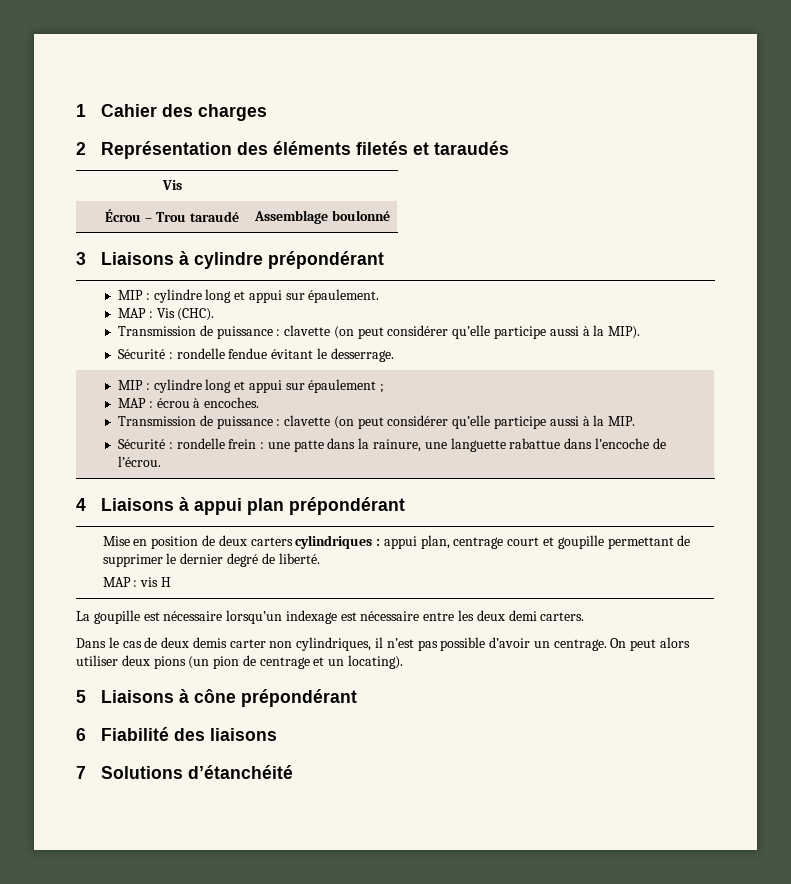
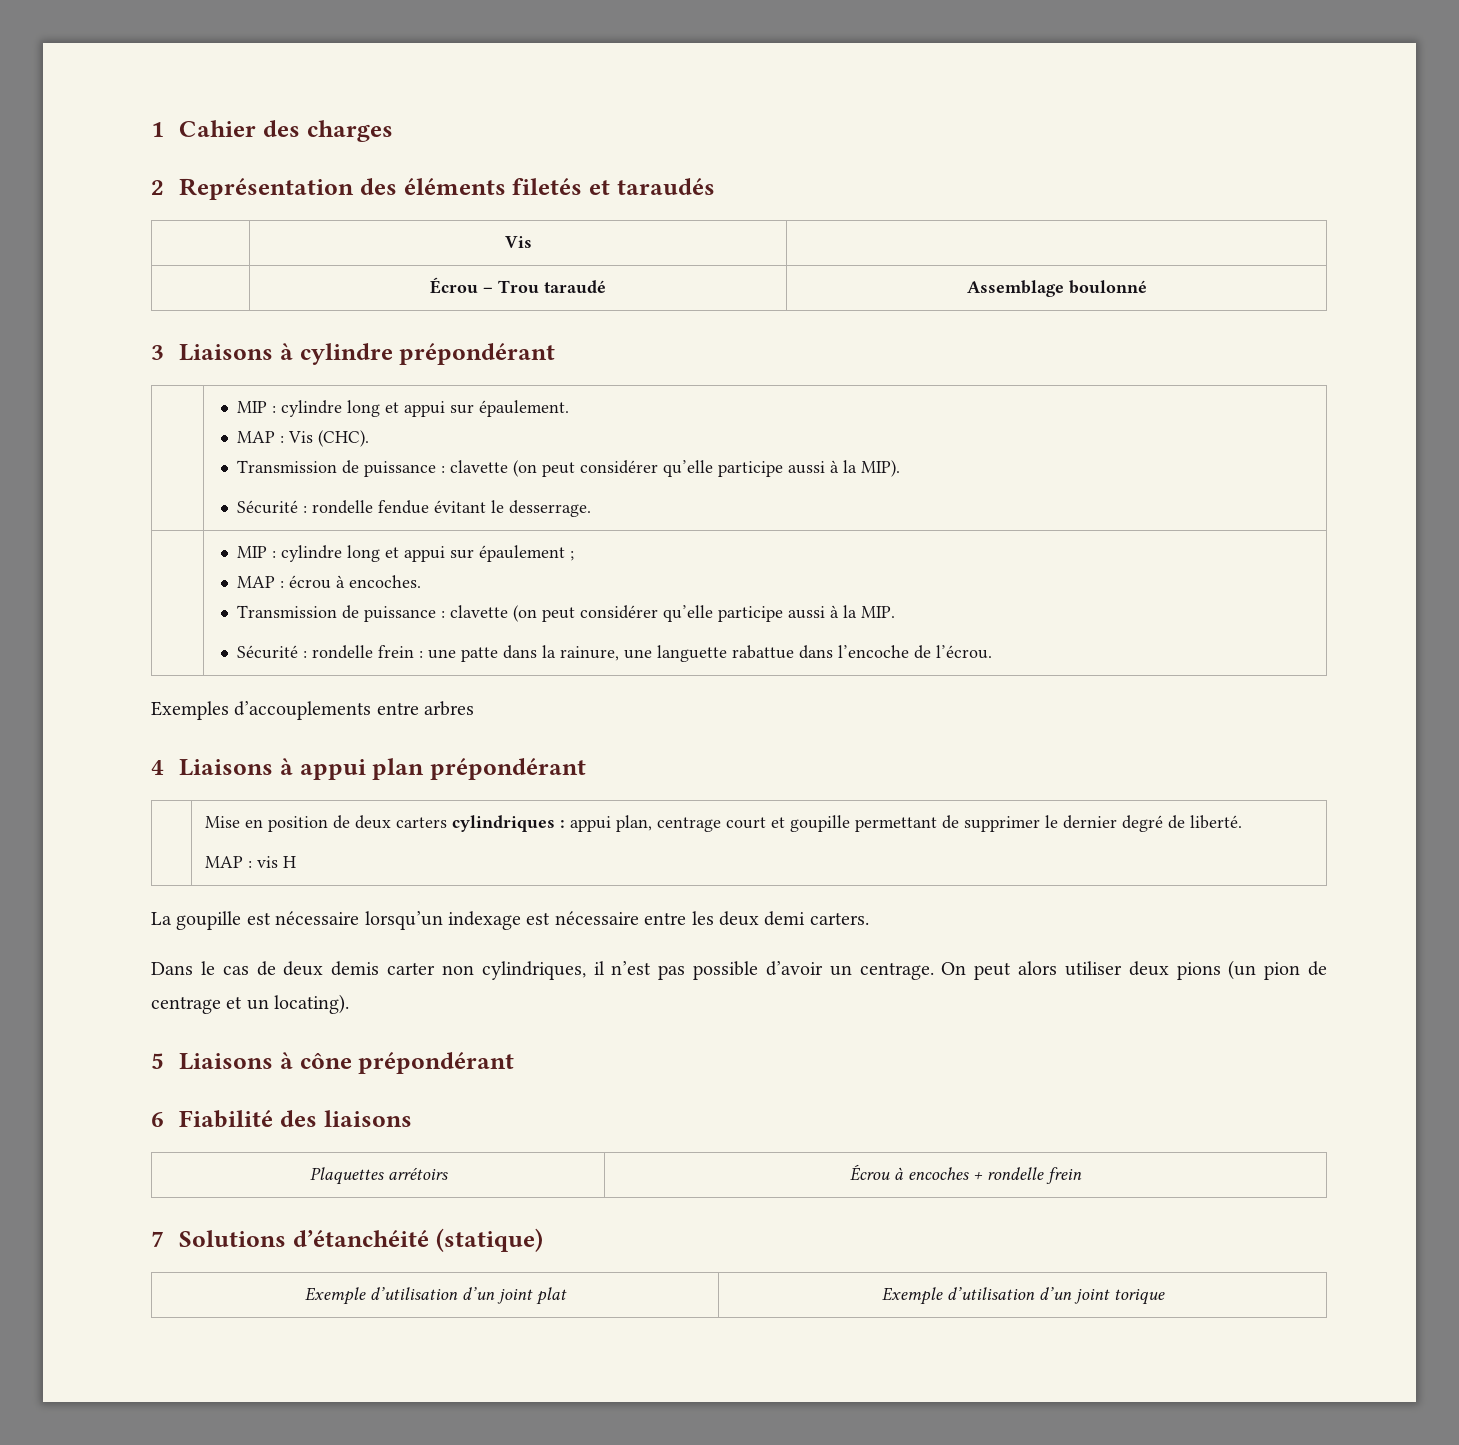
(161, 461) none -> [151,701,475,720] // Exemples d’accouplements entre arbres
[76,765,293,779] // 7 Solutions d’étanchéité -> [309,1167,448,1185] [850,1164,1082,1184] [151,1228,543,1252] [304,1287,567,1305] [881,1287,1165,1305] // Plaquettes arrétoirs | Écrou à encoches + rondelle frein // 7 Solutions d’étanchéité (statique) // Exemple d’utilisation d’un joint plat | Exemple d’utilisation d’un joint torique

